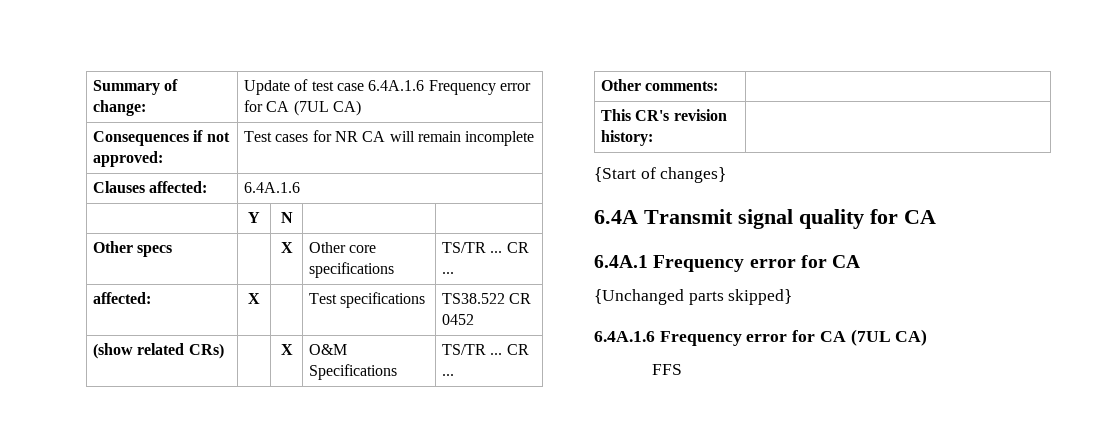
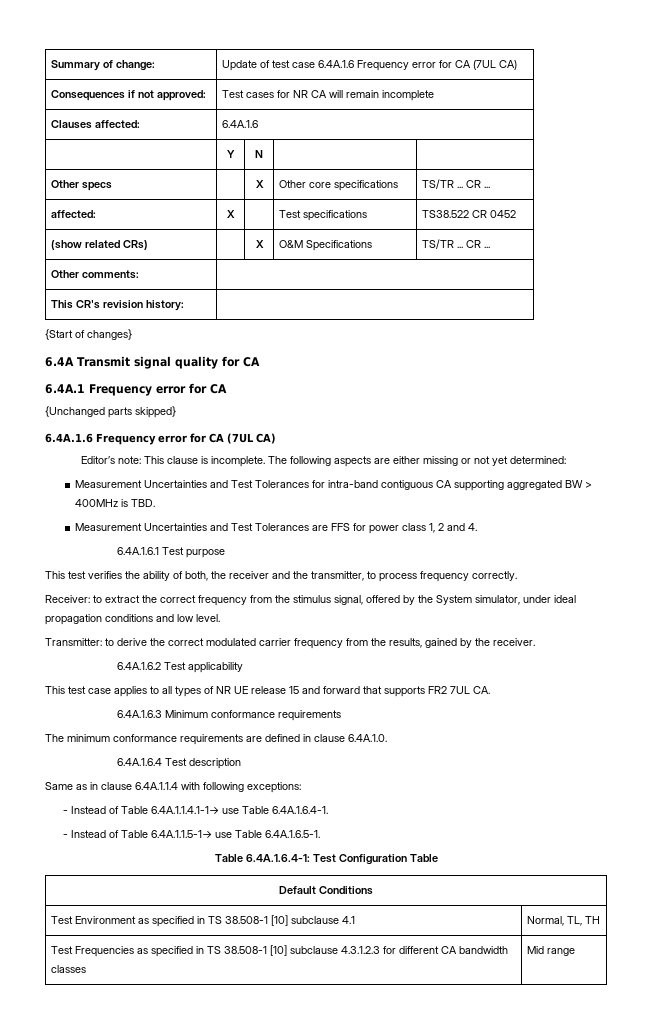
[652,364,683,375] FFS -> [81,456,567,467] [75,480,593,491] [75,499,156,507] [75,523,478,534] [117,547,226,558] [45,571,517,582] [45,595,576,606] [45,614,220,625] [45,638,535,649] [117,662,244,673] [45,686,490,697] [117,710,342,721] [45,734,387,745] [117,758,242,769] [45,782,301,793] [63,806,329,814] [63,830,321,838] [214,854,438,865] [279,886,373,895] [51,915,356,927] [527,916,601,926] [51,945,509,957] [51,965,87,973] [527,946,576,956] Editor’s note: This clause is incomplete. The following aspects are either missing or not yet determined: // Measurement Uncertainties and Test Tolerances for intra-band contiguous CA supporting aggregated BW > 400MHz is TBD. // Measurement Uncertainties and Test Tolerances are FFS for power class 1, 2 and 4. // 6.4A.1.6.1 Test purpose // This test verifies the ability of both, the receiver and the transmitter, to process frequency correctly. // Receiver: to extract the correct frequency from the stimulus signal, offered by the System simulator, under ideal propagation conditions and low level. // Transmitter: to derive the correct modulated carrier frequency from the results, gained by the receiver. // 6.4A.1.6.2 Test applicability // This test case applies to all types of NR UE release 15 and forward that supports FR2 7UL CA. // 6.4A.1.6.3 Minimum conformance requirements // The minimum conformance requirements are defined in clause 6.4A.1.0. // 6.4A.1.6.4 Test description // Same as in clause 6.4A.1.1.4 with following exceptions: // - Instead of Table 6.4A.1.1.4.1-1→ use Table 6.4A.1.6.4-1. // - Instead of Table 6.4A.1.1.5-1→ use Table 6.4A.1.6.5-1. // Table 6.4A.1.6.4-1: Test Configuration Table // Default Conditions // Test Environment as specified in TS 38.508-1 [10] subclause 4.1 | Normal, TL, TH // Test Frequencies as specified in TS 38.508-1 [10] subclause 4.3.1.2.3 for different CA bandwidth classes | Mid range

